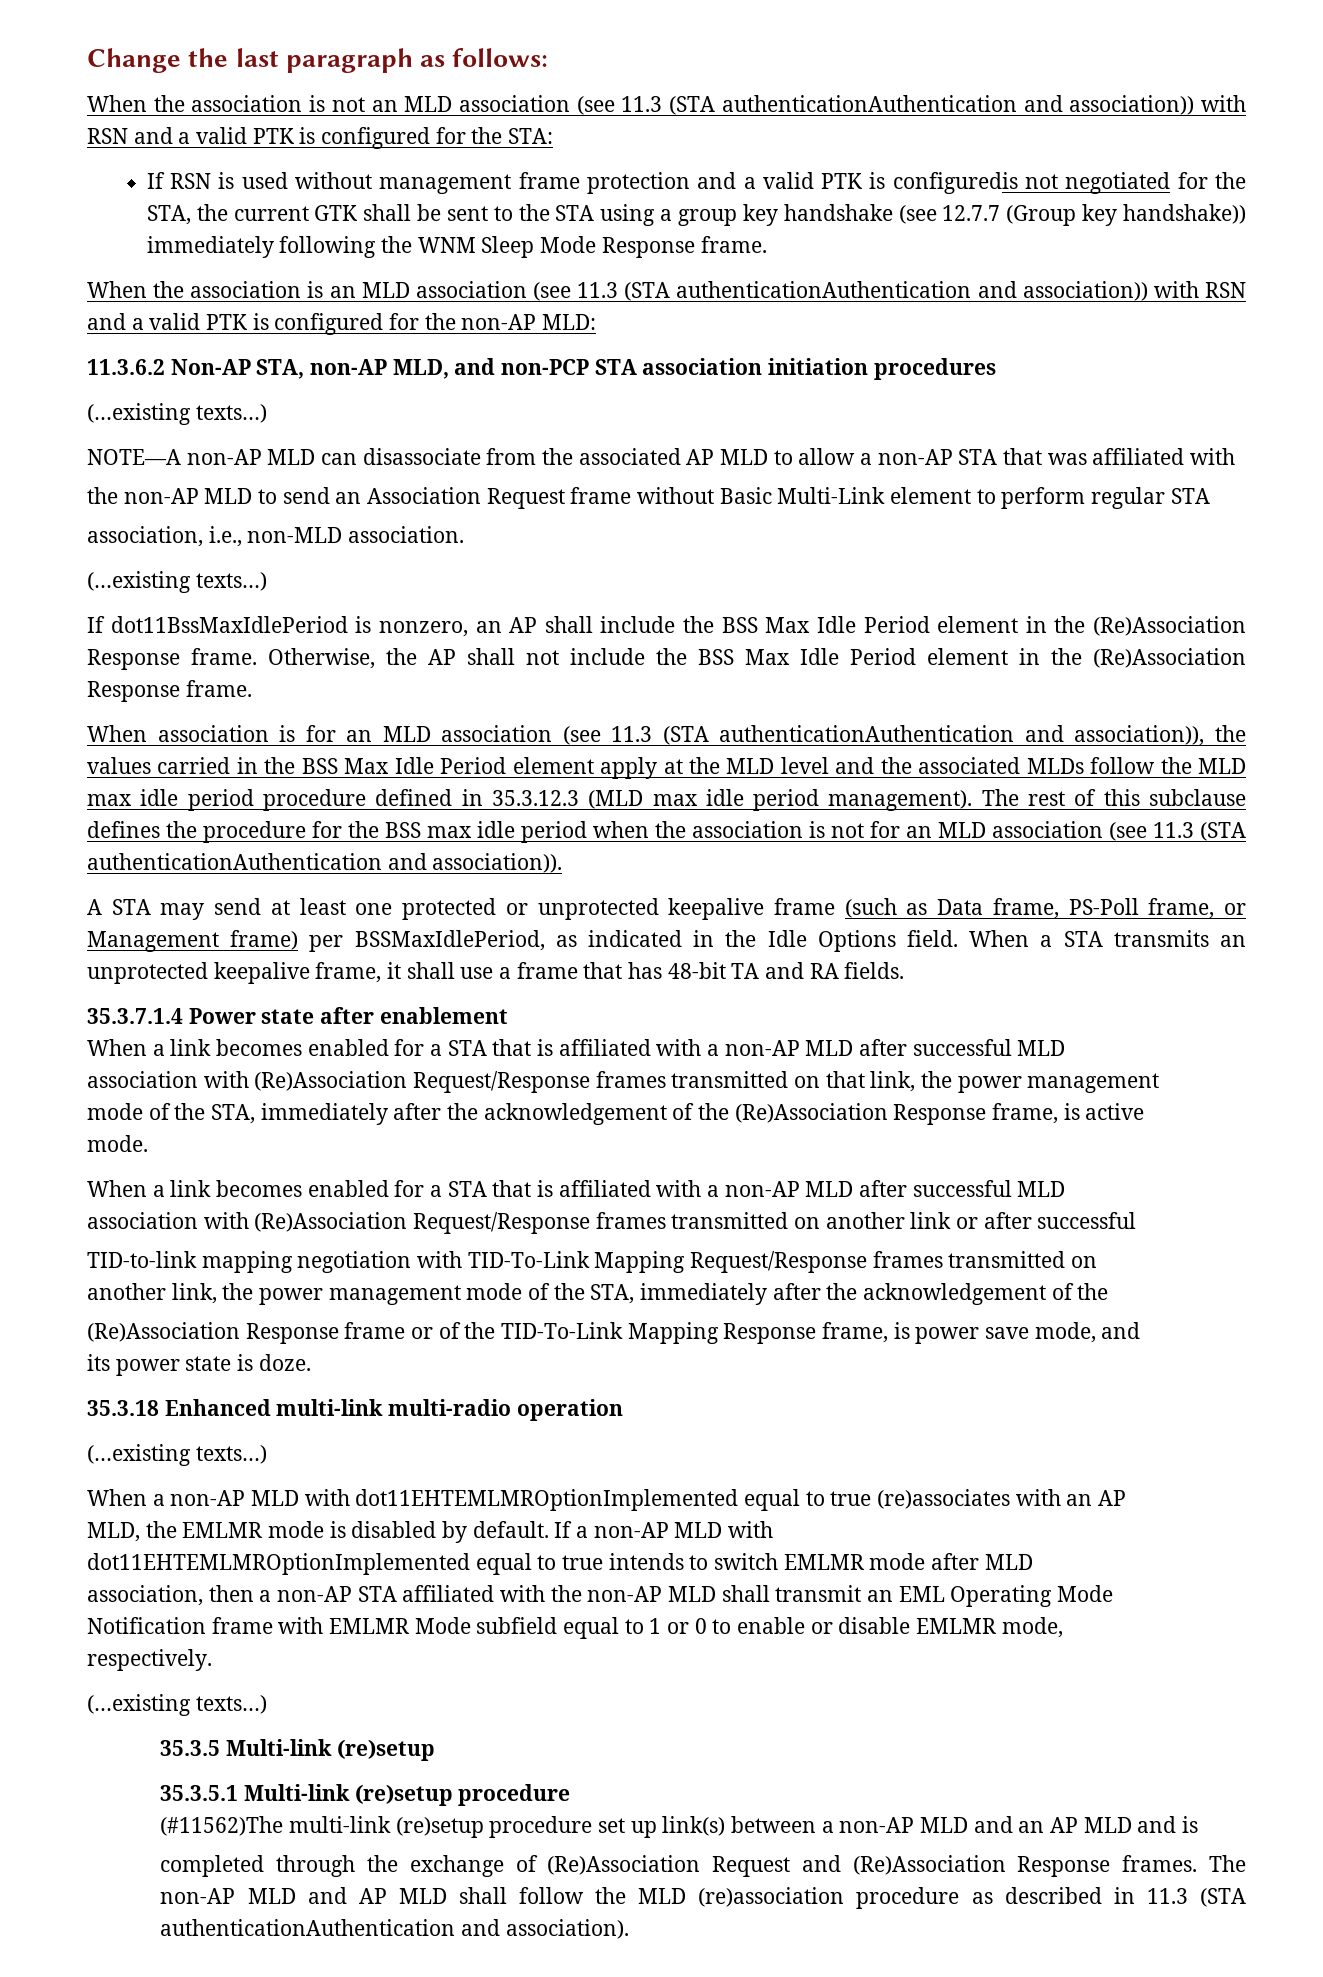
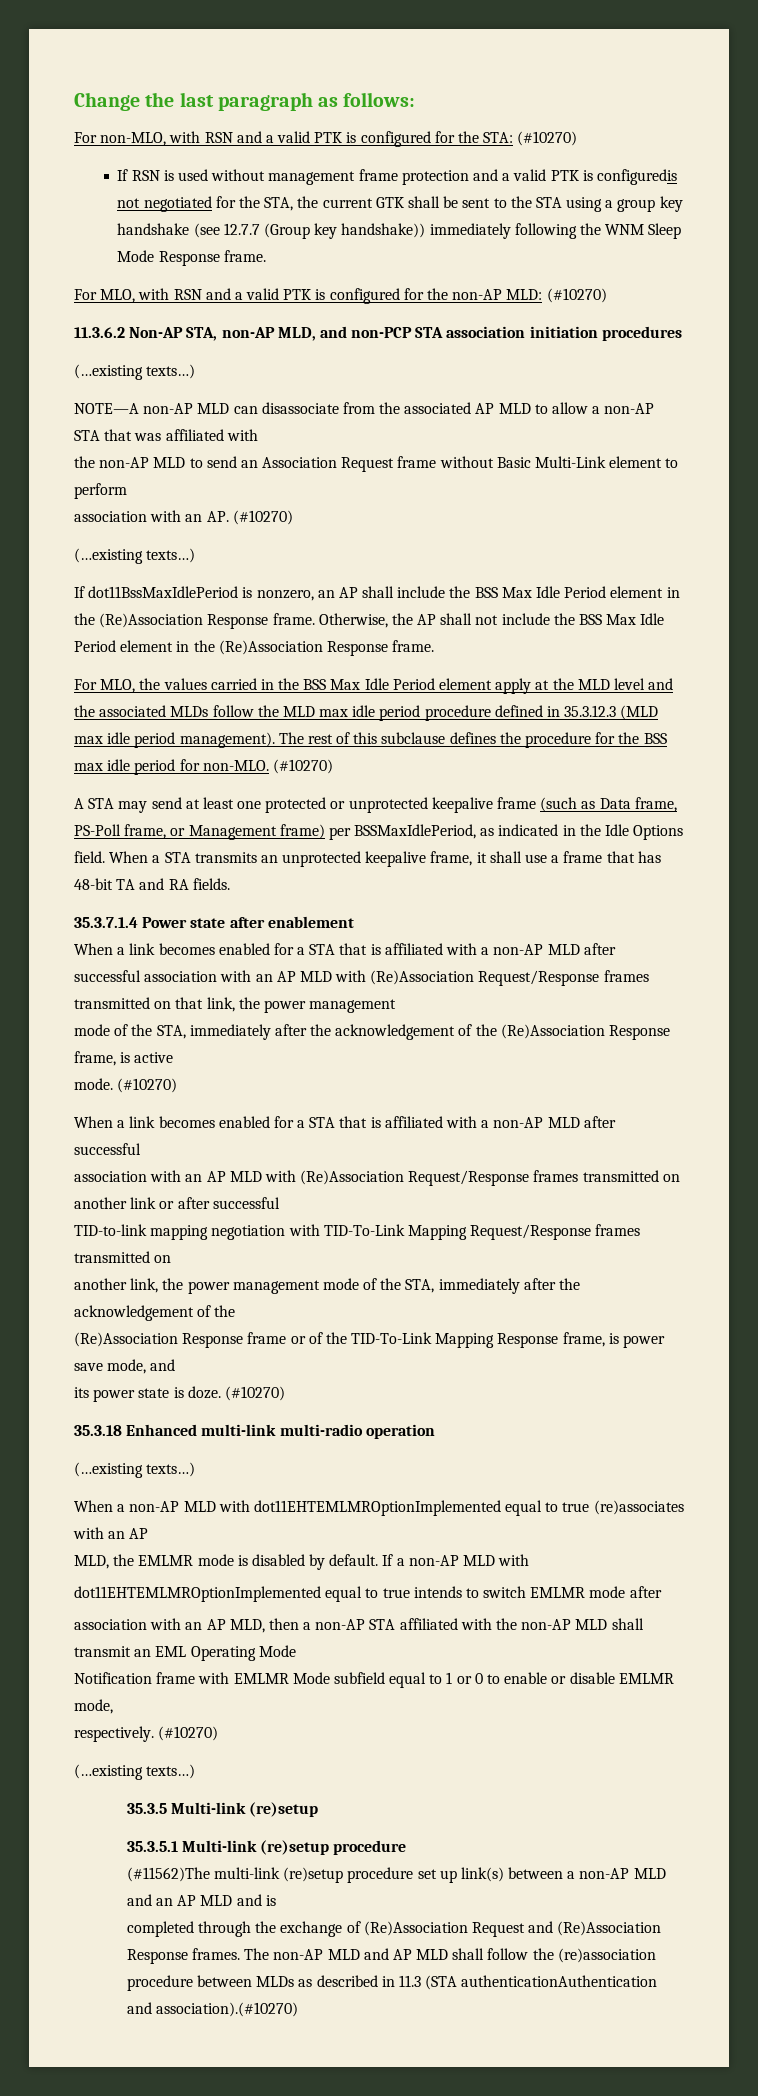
[87,95,1195,115] When the association is not an MLD association (see 11.3 (STA authenticationAuthentication and association)) -> [74,132,167,146] For non-MLO,
(554, 136) none -> [517,131,578,146] (#10270)
[87,281,1148,301] When the association is an MLD association (see 11.3 (STA authenticationAuthentication and association)) -> [74,289,136,303] For MLO,
(597, 322) none -> [546,288,607,303] (#10270)
[1091,487,1210,509] [87,526,465,547] regular STA // association, i.e., non-MLD association. -> [74,510,293,525] // association with an AP. (#10270)
[87,725,1205,746] When association is for an MLD association (see 11.3 (STA authenticationAuthentication and association)), -> [74,679,136,693] For MLO,
[593,821,1246,841] [87,853,563,873] when the association is not for an MLD association (see 11.3 (STA authenticationAuthentication and association)). -> [179,759,333,774] for non-MLO. (#10270)
[1017,1040,1066,1056] [87,1071,198,1088] MLD // association -> [144,970,332,982] association with an AP MLD
(148, 1143) none -> [117,1078,178,1093] (#10270)
[1017,1181,1066,1197] [87,1212,249,1229] MLD // association with -> [74,1170,296,1182] // association with an AP MLD with
(311, 1362) none -> [224,1386,285,1401] (#10270)
[984,1554,1033,1570] [87,1585,203,1606] MLD // association, -> [74,1618,265,1633] // association with an AP MLD,
(212, 1660) none -> [158,1726,219,1741] (#10270)
[638,1888,687,1904] MLD -> (554, 1954) none
(960, 1898) none -> [197,1975,295,1987] between MLDs
[505,1919,629,1939] association). -> [156,2002,299,2017] association).(#10270)

